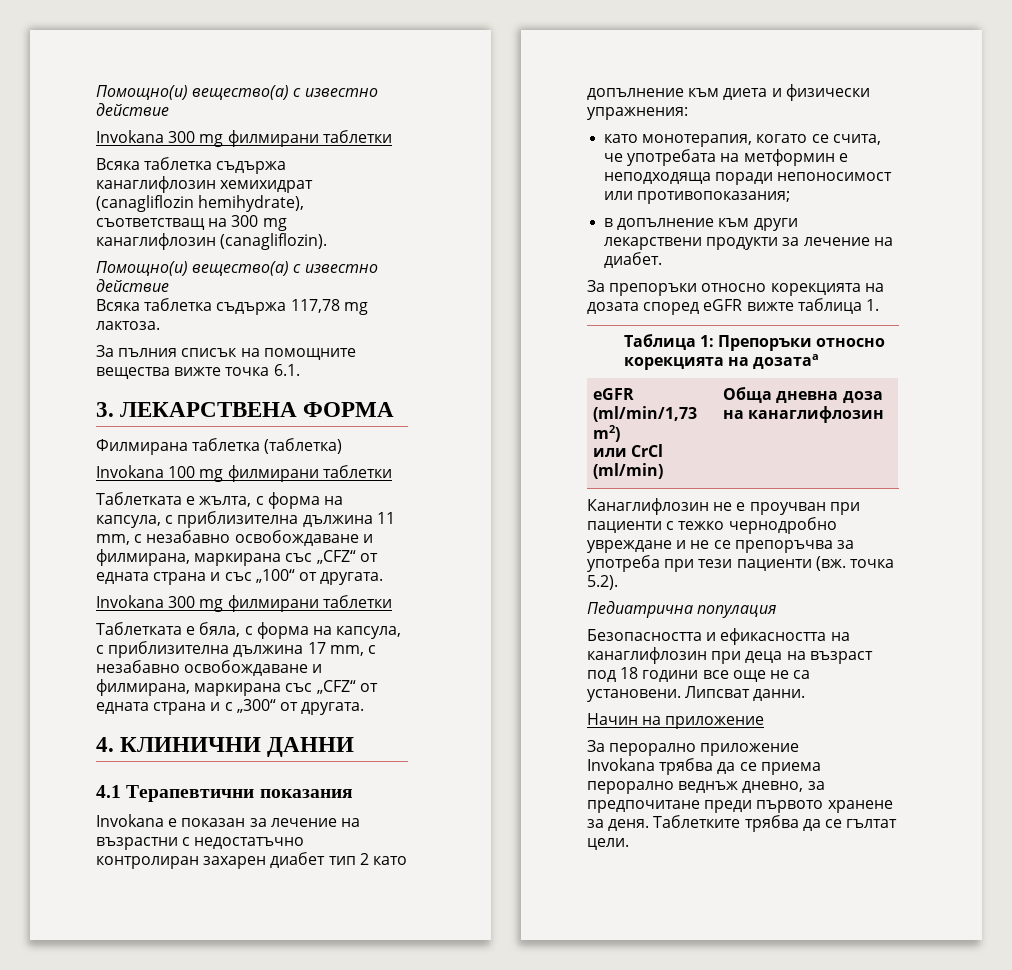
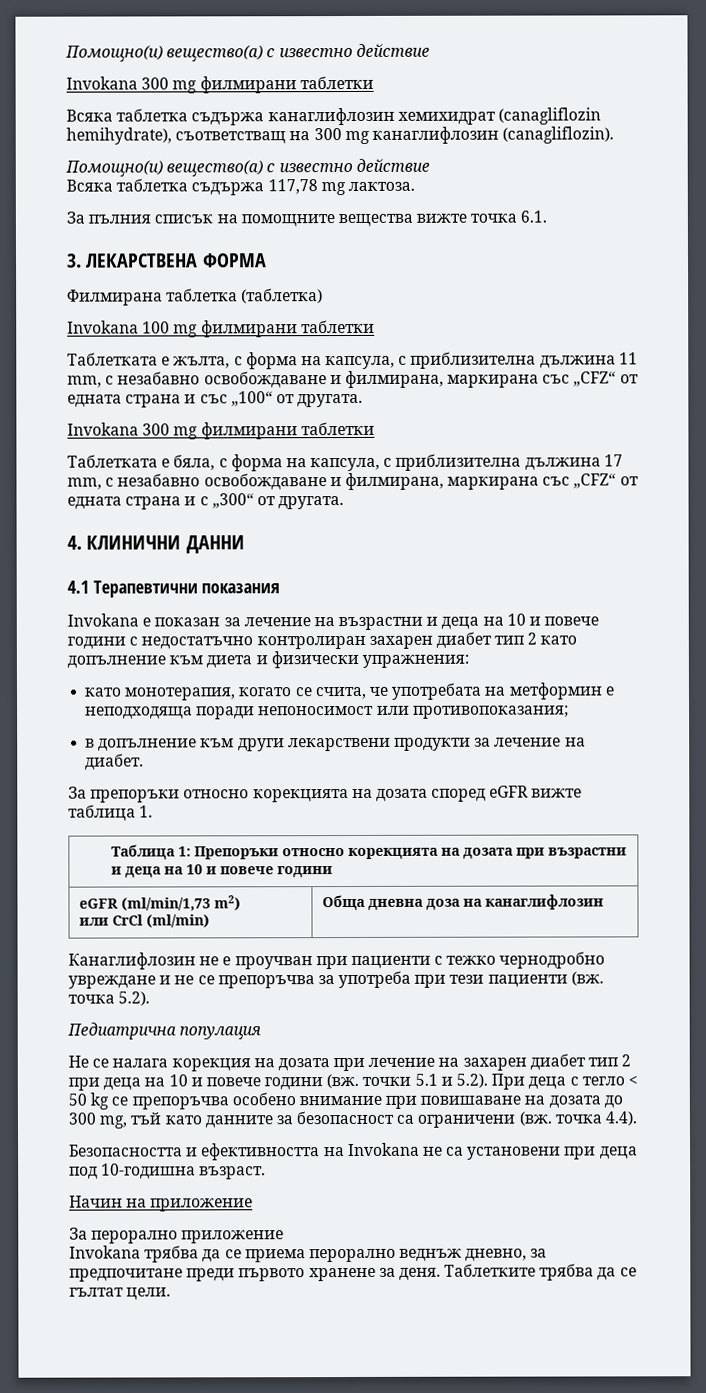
(178, 843) none -> [426,613,600,630] [67,636,126,650] и деца на 10 и повече години
[753,354,820,369] дозатаa -> [462,847,627,860] [110,864,333,879] дозата при възрастни и деца на 10 и повече години
[587,628,850,645] [587,647,873,664] [587,667,811,682] [587,686,806,702] Безопасността и ефикасността на канаглифлозин при деца на възраст под 18 години все още не са установени. Липсват данни. -> [68,1053,632,1072] [68,1073,638,1091] [68,1092,623,1110] [68,1110,638,1129] [69,1142,638,1161] [69,1163,267,1180] Не се налага корекция на дозата при лечение на захарен диабет тип 2 при деца на 10 и повече години (вж. точки 5.1 и 5.2). При деца с тегло < 50 kg се препоръчва ocобено внимание при повишаване на дозата до 300 mg, тъй като данните за безопасност са ограничени (вж. точка 4.4). // Безопасността и ефективността на Invokana не са установени при деца под 10-годишна възраст.

